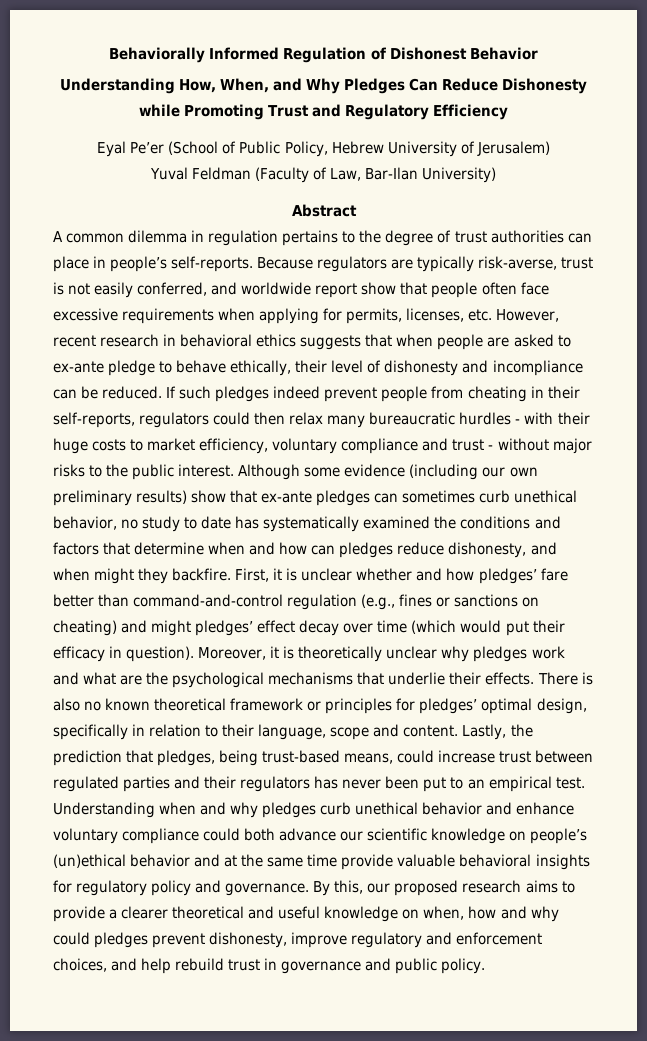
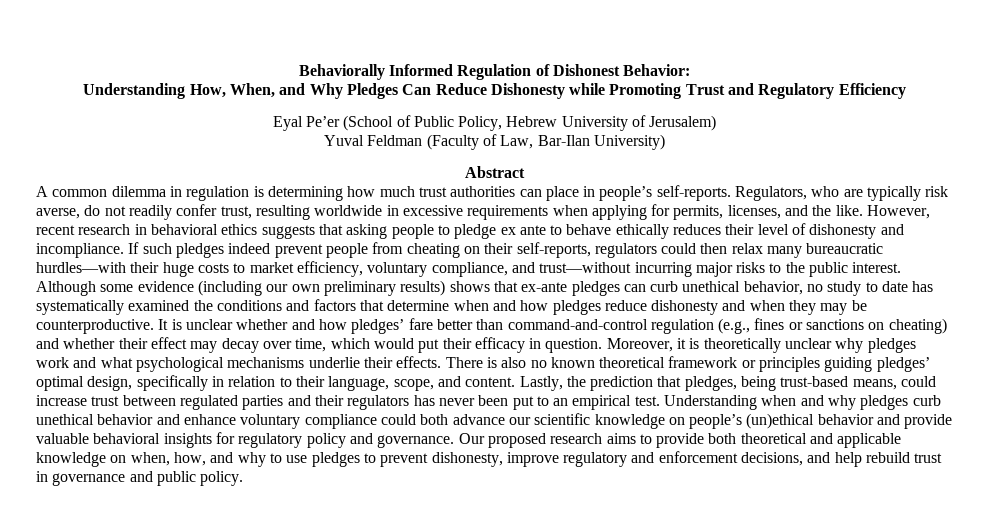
[469,47,538,60] Behavior -> [623,64,691,76] Behavior:
[282,230,452,246] pertains to the degree of -> [253,186,415,201] is determining how much
[257,256,594,272] [53,282,549,298] Because regulators are typically risk-averse, trust is not easily conferred, and worldwide report show that people often face -> [735,186,949,201] [36,204,399,220] Regulators, who are typically risk averse, do not readily confer trust, resulting worldwide in
[468,309,493,321] etc. -> [785,205,863,216] and the like.
[396,334,571,350] [53,360,292,376] when people are asked to ex-ante pledge to behave ethically, -> [346,224,722,239] asking people to pledge ex ante to behave ethically reduces
[492,360,583,376] [53,386,163,399] incompliance can be reduced. -> [36,243,124,258] incompliance.
[530,386,544,398] in -> [463,246,480,254] on
[459,412,554,425] hurdles - with -> [36,262,126,273] hurdles—with
[341,438,549,454] compliance and trust - without -> [431,262,692,277] compliance, and trust—without incurring
[191,490,227,503] show -> [449,281,490,292] shows
[402,490,476,503] sometimes -> (646, 288) none
[311,545,336,555] can -> (549, 305) none
[448,542,527,558] dishonesty, -> [651,300,719,315] dishonesty
[94,568,283,584] might they backfire. First, it -> [789,300,867,315] [36,319,169,334] they may be counterproductive. It
[151,620,457,636] might pledges’ effect decay over time (which -> [63,337,370,353] whether their effect may decay over time, which
[126,646,195,662] question). -> [545,338,603,353] question.
[120,672,169,685] are the -> (133, 362) none
[357,672,385,685] that -> (305, 362) none
[396,698,416,711] for -> [824,357,873,372] guiding
[330,727,370,740] scope -> [393,379,434,391] scope,
[224,854,338,867] at the same time -> (901, 419) none
[313,880,391,896] By this, our -> [458,433,485,444] Our
[109,906,169,919] a clearer -> [708,433,737,444] both
[278,906,321,919] useful -> [837,433,902,448] applicable
[468,906,559,922] [53,932,149,948] how and why could pledges -> [173,452,376,467] how, and why to use pledges to
[53,958,107,972] choices, -> [741,452,804,466] decisions,

